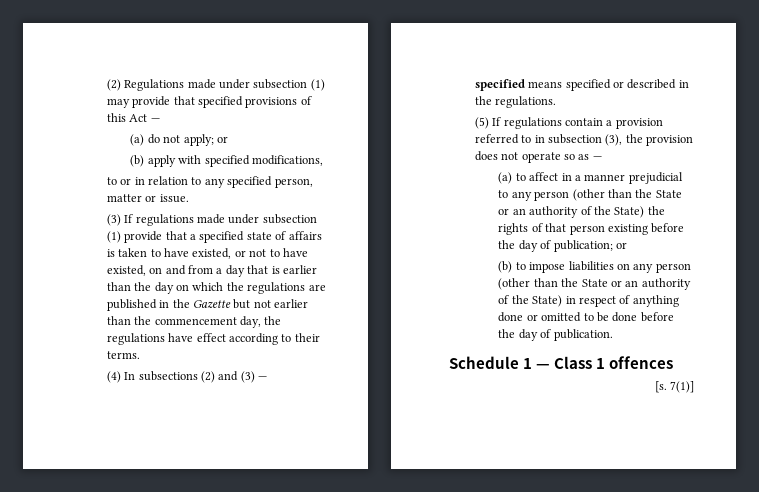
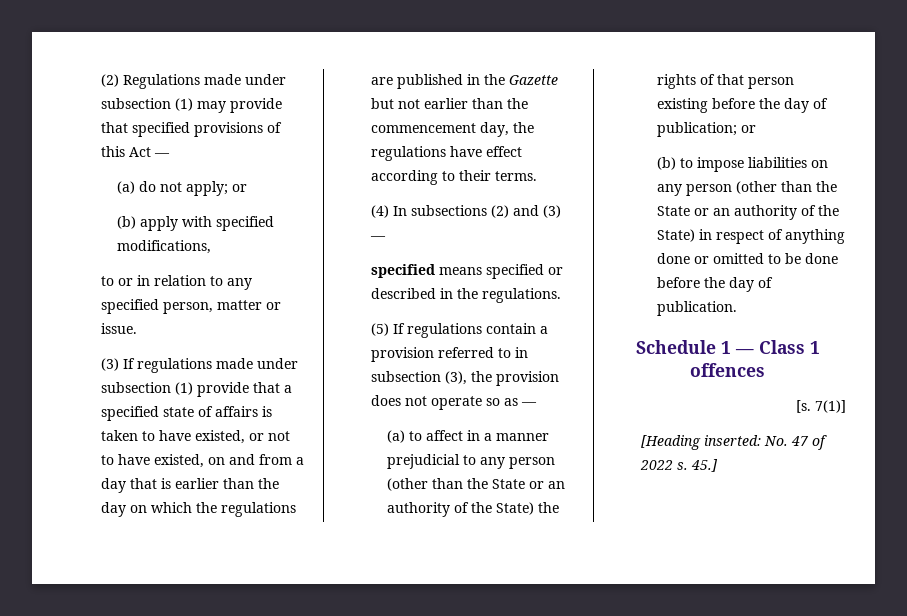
(694, 387) none -> [640,435,827,450] [639,459,718,472] // [Heading inserted: No. 47 of 2022 s. 45.]

